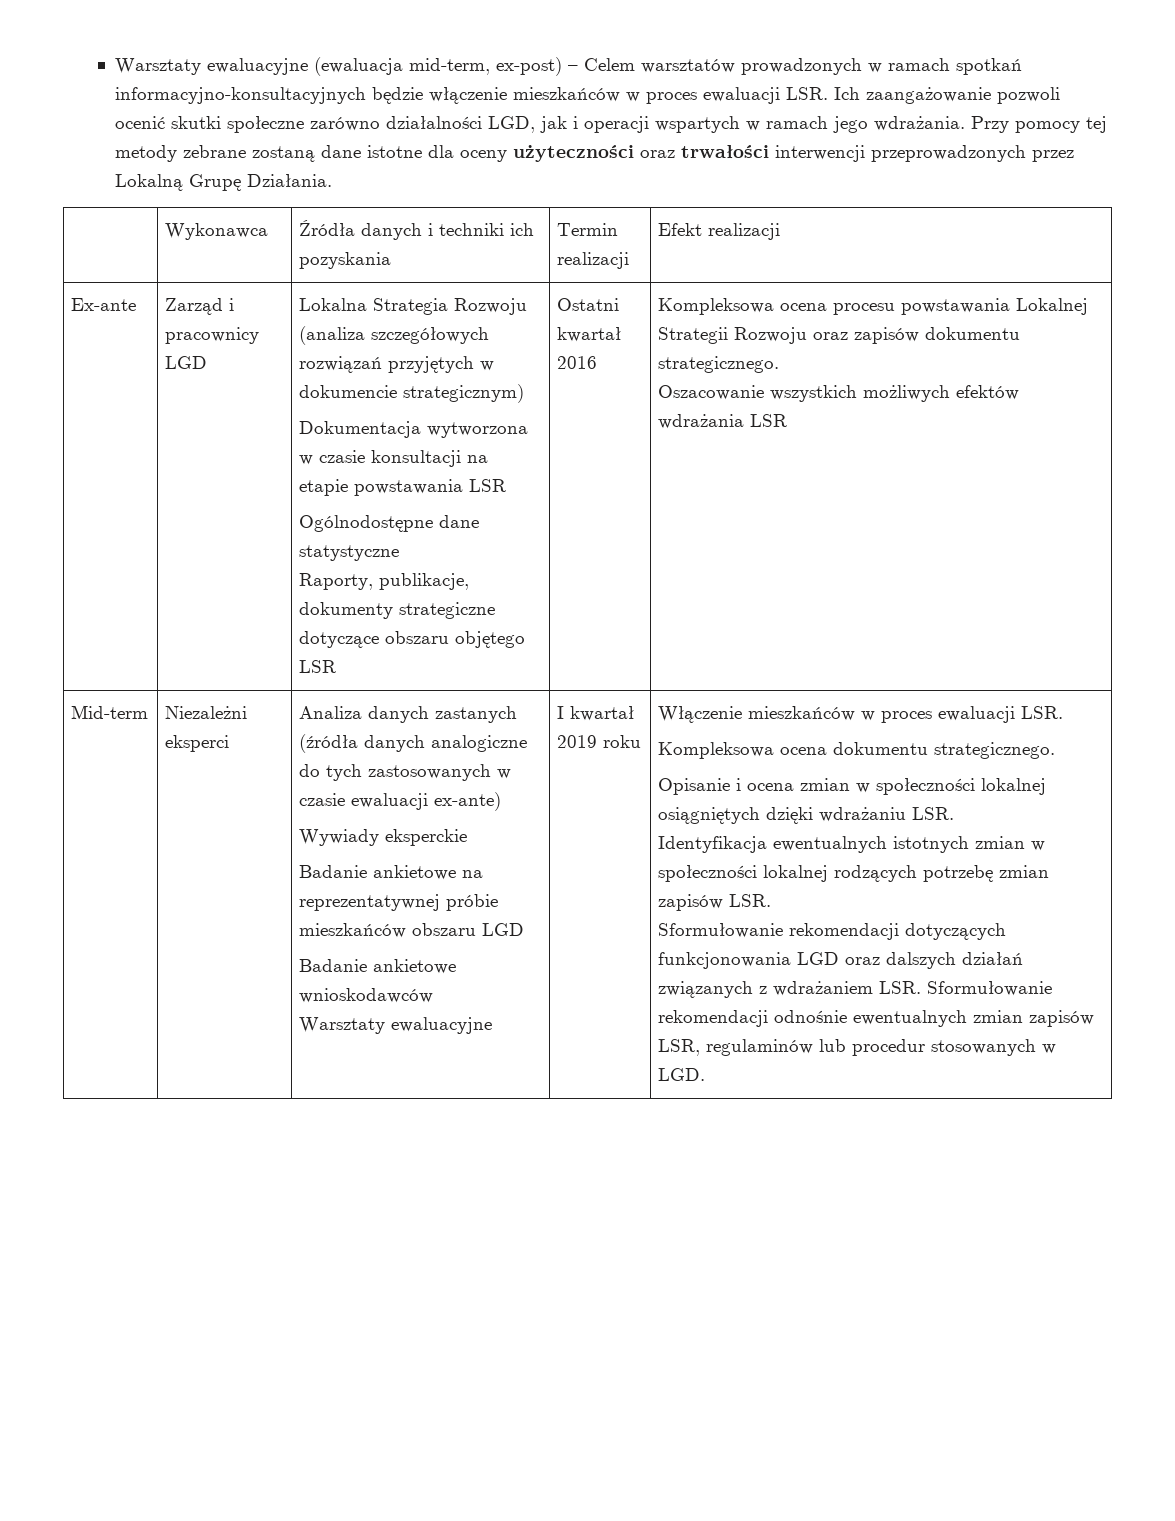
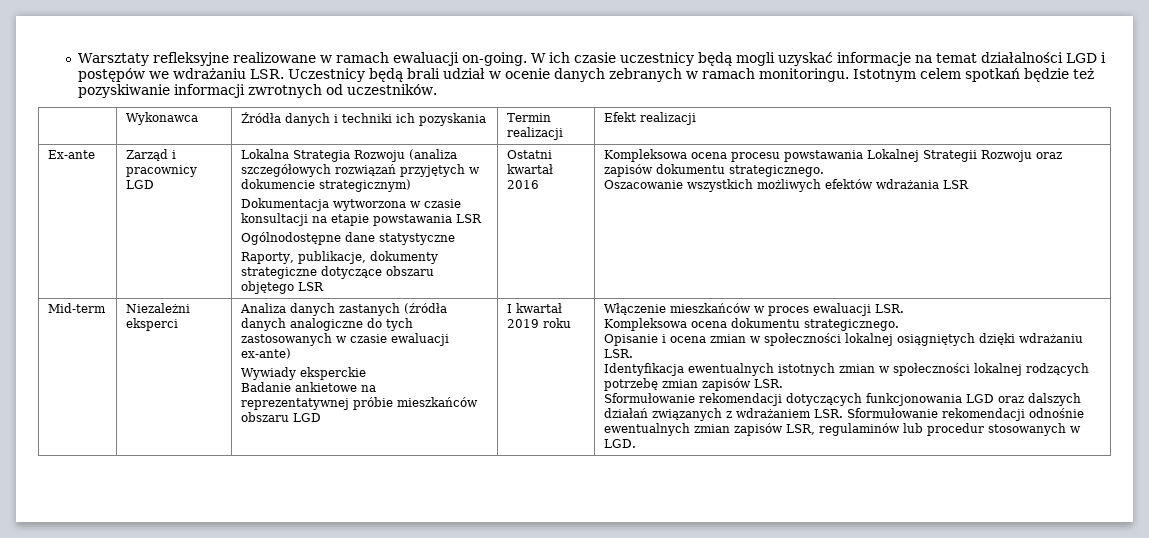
[114,57,1022,76] [114,87,1060,104] [114,116,1107,133] [114,145,1074,162] [114,174,332,191] Warsztaty ewaluacyjne (ewaluacja mid-term, ex-post) – Celem warsztatów prowadzonych w ramach spotkań informacyjno-konsultacyjnych będzie włączenie mieszkańców w proces ewaluacji LSR. Ich zaangażowanie pozwoli ocenić skutki społeczne zarówno działalności LGD, jak i operacji wspartych w ramach jego wdrażania. Przy pomocy tej metody zebrane zostaną dane istotne dla oceny użyteczności oraz trwałości interwencji przeprowadzonych przez Lokalną Grupę Działania. -> [77,52,1106,66] [77,68,1094,82] [77,84,437,98] Warsztaty refleksyjne realizowane w ramach ewaluacji on-going. W ich czasie uczestnicy będą mogli uzyskać informacje na temat działalności LGD i postępów we wdrażaniu LSR. Uczestnicy będą brali udział w ocenie danych zebranych w ramach monitoringu. Istotnym celem spotkań będzie też pozyskiwanie informacji zwrotnych od uczestników.
[299,959,457,974] [299,988,434,1003] [299,1017,493,1034] // Badanie ankietowe wnioskodawców // Warsztaty ewaluacyjne -> (322, 417) none

